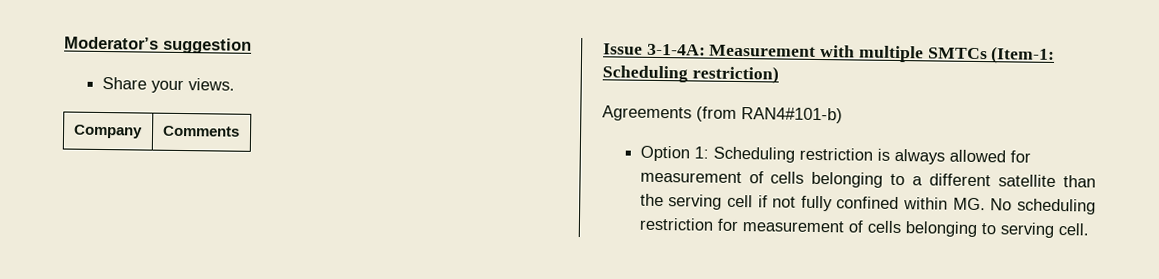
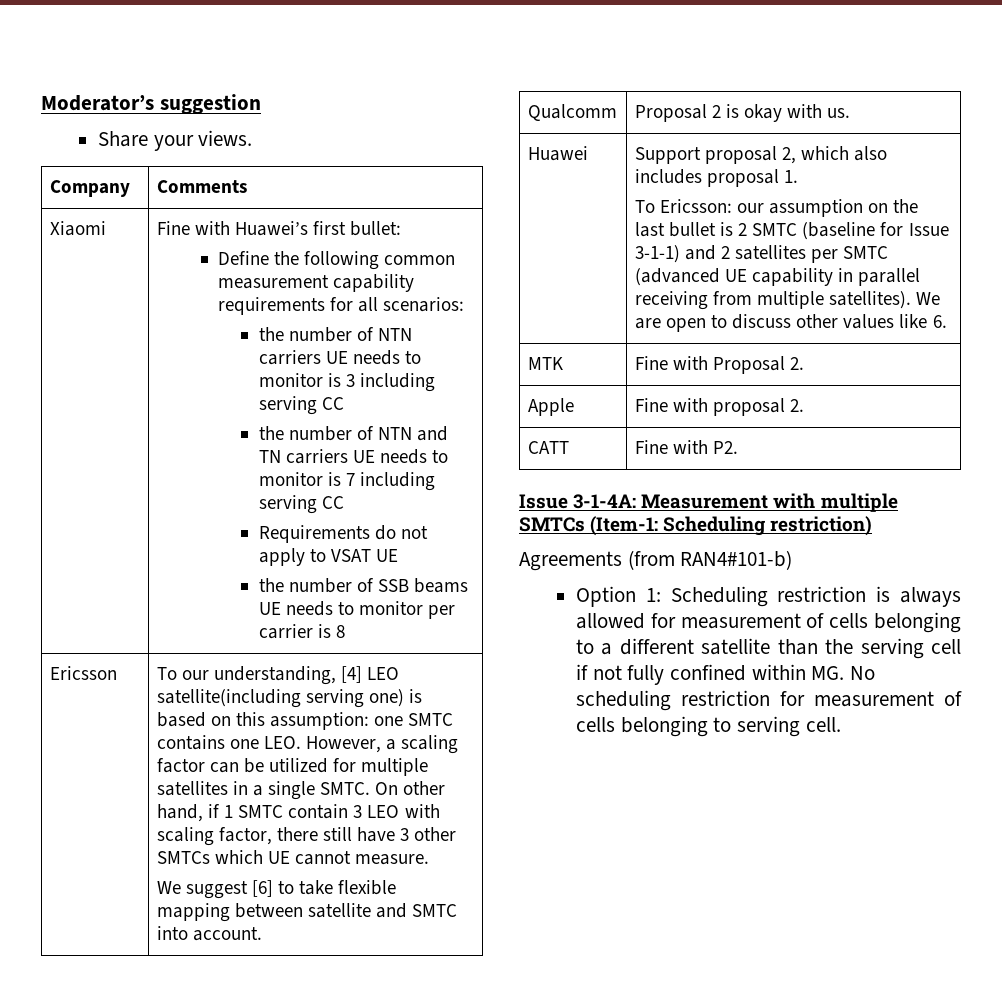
(240, 131) none -> [49,221,106,236] [156,221,402,236] [218,251,456,270] [218,274,415,292] [218,297,465,315] [258,327,412,342] [258,350,421,365] [258,373,435,392] [258,396,344,415] [258,426,449,441] [258,449,449,464] [258,472,435,491] [258,495,344,514] [258,525,428,543] [258,548,398,566] [258,578,469,593] [258,601,456,619] [258,624,345,639] [49,666,117,680] [156,666,400,685] [156,689,423,708] [156,712,454,730] [156,735,459,754] [156,758,429,776] [156,781,446,800] [156,804,440,822] [156,827,457,846] [156,850,430,865] [156,880,397,899] [156,903,458,922] [156,926,262,941] [527,104,617,121] [634,104,851,122] [527,146,588,161] [634,146,888,164] [634,169,798,187] [634,199,919,217] [634,222,949,240] [634,245,889,263] [634,268,921,286] [634,291,941,310] [634,314,947,332] [527,357,563,370] [634,356,805,374] [527,398,574,416] [634,398,805,416] [527,441,569,454] [634,440,738,454] // Xiaomi | Fine with Huawei’s first bullet: // Define the following common measurement capability requirements for all scenarios: // the number of NTN carriers UE needs to monitor is 3 including serving CC // the number of NTN and TN carriers UE needs to monitor is 7 including serving CC // Requirements do not apply to VSAT UE // the number of SSB beams UE needs to monitor per carrier is 8 // Ericsson | To our understanding, [4] LEO satellite(including serving one) is based on this assumption: one SMTC contains one LEO. However, a scaling factor can be utilized for multiple satellites in a single SMTC. On other hand, if 1 SMTC contain 3 LEO with scaling factor, there still have 3 other SMTCs which UE cannot measure. // We suggest [6] to take flexible mapping between satellite and SMTC into account. // Qualcomm | Proposal 2 is okay with us. // Huawei | Support proposal 2, which also includes proposal 1. // To Ericsson: our assumption on the last bullet is 2 SMTC (baseline for Issue 3-1-1) and 2 satellites per SMTC (advanced UE capability in parallel receiving from multiple satellites). We are open to discuss other values like 6. // MTK | Fine with Proposal 2. // Apple | Fine with proposal 2. // CATT | Fine with P2.

